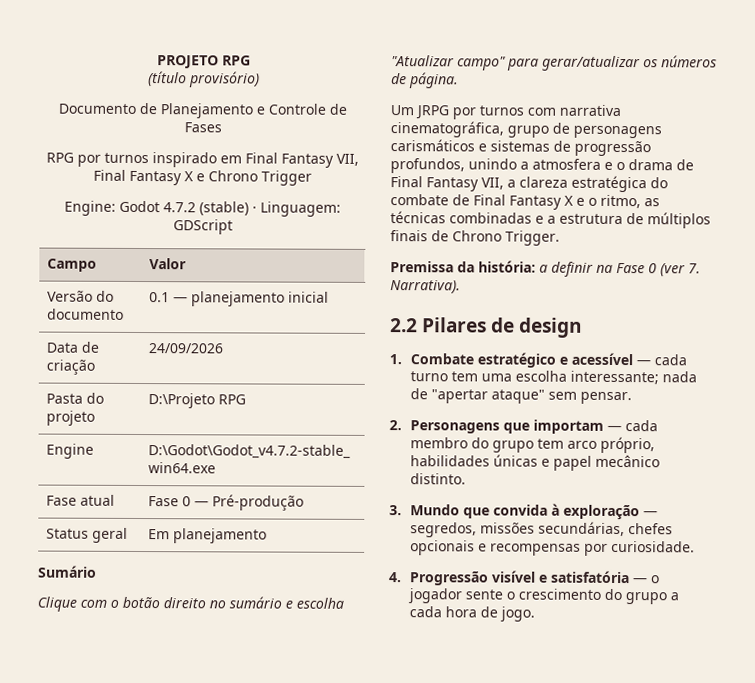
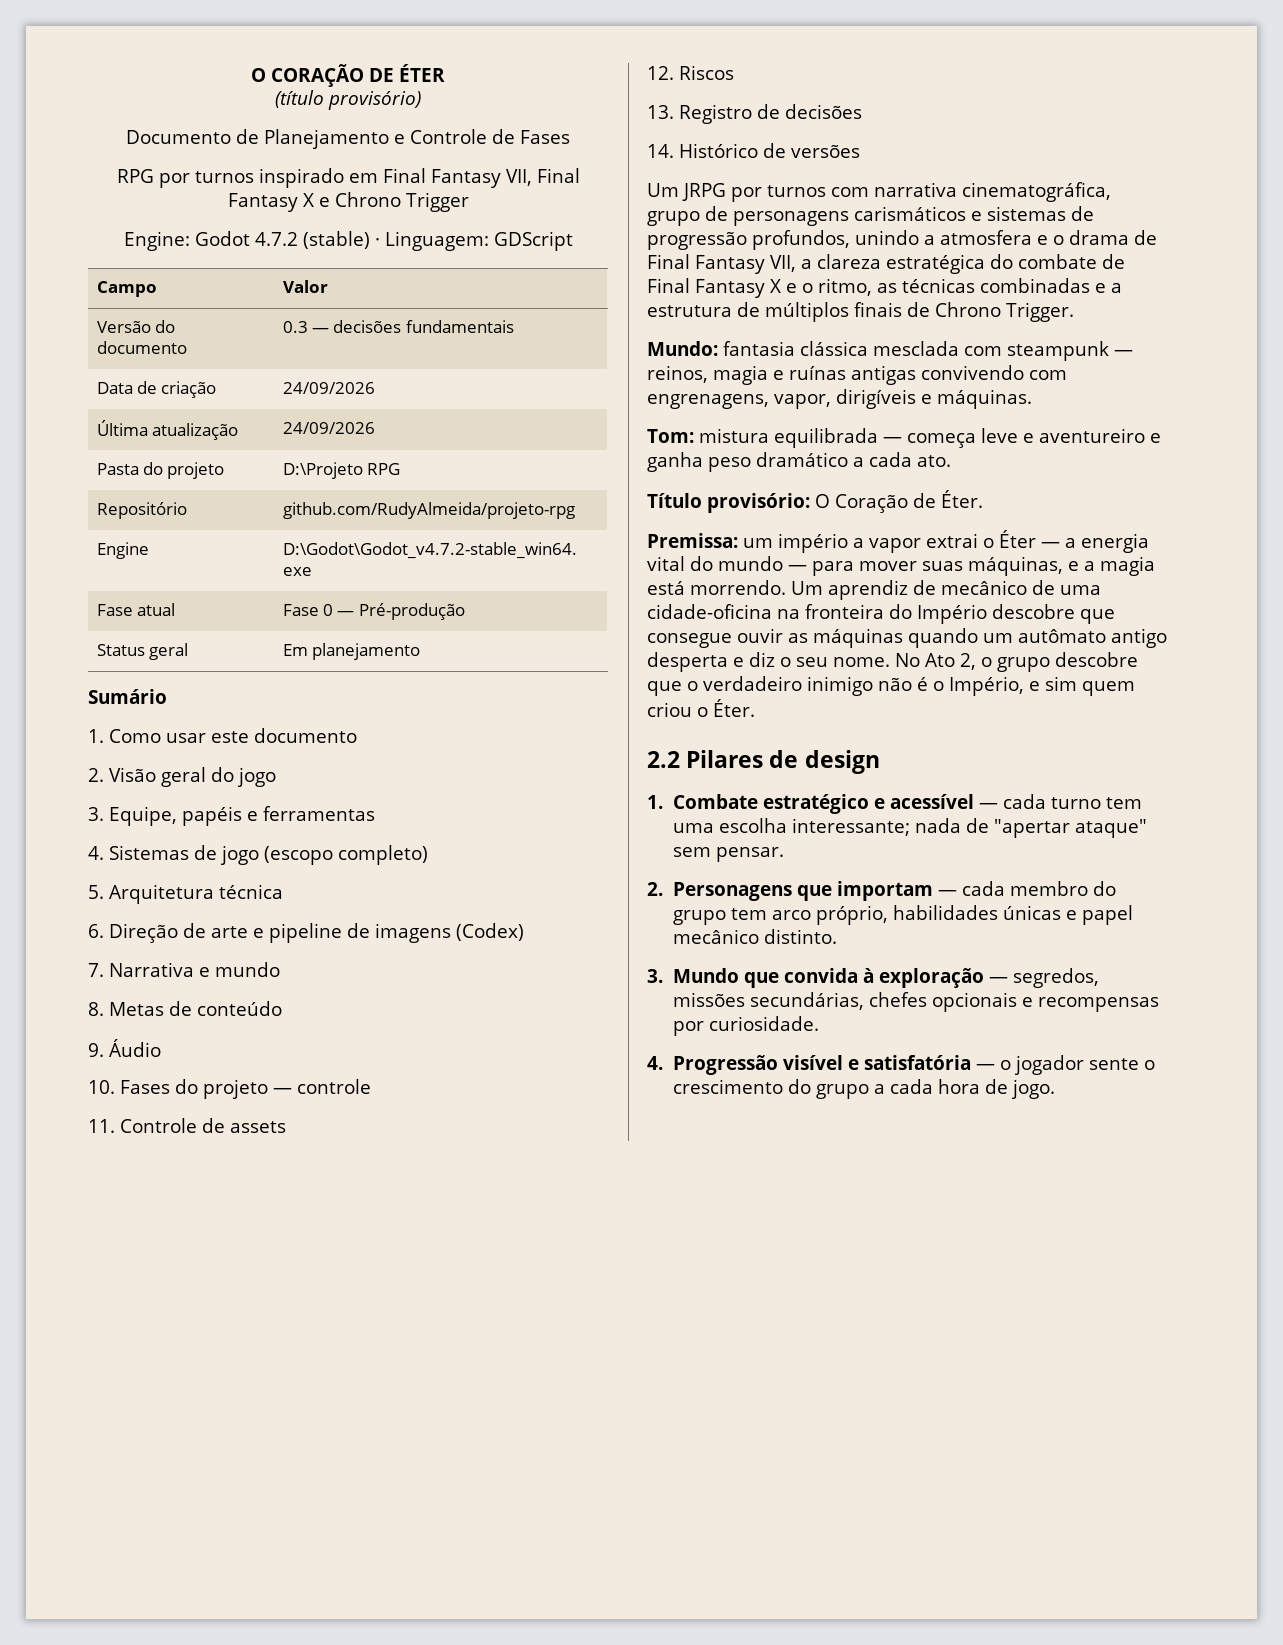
[156,55,251,69] PROJETO RPG -> [251,64,445,87] O CORAÇÃO DE ÉTER
[149,291,330,307] 0.1 — planejamento inicial -> [282,320,514,333] 0.3 — decisões fundamentais
(224, 348) none -> [96,420,239,440] [282,422,375,434] // Última atualização | 24/09/2026
(247, 399) none -> [96,502,187,519] [282,502,575,519] // Repositório | github.com/RudyAlmeida/projeto-rpg
[37,596,344,612] [391,55,717,72] [391,72,459,89] Clique com o botão direito no sumário e escolha "Atualizar campo" para gerar/atualizar os números de página. -> [88,728,357,743] [88,767,276,787] [88,806,375,826] [88,845,428,865] [88,884,283,904] [88,923,524,943] [88,962,280,977] [88,1001,282,1016] [88,1039,161,1057] [88,1079,371,1099] [88,1118,286,1133] [647,65,734,80] [647,104,862,124] [647,143,860,158] 1. Como usar este documento // 2. Visão geral do jogo // 3. Equipe, papéis e ferramentas // 4. Sistemas de jogo (escopo completo) // 5. Arquitetura técnica // 6. Direção de arte e pipeline de imagens (Codex) // 7. Narrativa e mundo // 8. Metas de conteúdo // 9. Áudio // 10. Fases do projeto — controle // 11. Controle de assets // 12. Riscos // 13. Registro de decisões // 14. Histórico de versões
[390,260,701,277] [390,280,461,294] Premissa da história: a definir na Fase 0 (ver 7. Narrativa). -> [647,341,1133,361] [647,365,1067,385] [647,389,1032,409] [647,428,1161,448] [647,452,951,472] [647,490,983,513] [647,530,1149,553] [647,556,1155,576] [647,580,1101,600] [647,604,1115,624] [647,628,1167,648] [647,652,1138,672] [647,676,1135,696] [647,699,755,717] Mundo: fantasia clássica mesclada com steampunk — reinos, magia e ruínas antigas convivendo com engrenagens, vapor, dirigíveis e máquinas. // Tom: mistura equilibrada — começa leve e aventureiro e ganha peso dramático a cada ato. // Título provisório: O Coração de Éter. // Premissa: um império a vapor extrai o Éter — a energia vital do mundo — para mover suas máquinas, e a magia está morrendo. Um aprendiz de mecânico de uma cidade-oficina na fronteira do Império descobre que consegue ouvir as máquinas quando um autômato antigo desperta e diz o seu nome. No Ato 2, o grupo descobre que o verdadeiro inimigo não é o Império, e sim quem criou o Éter.

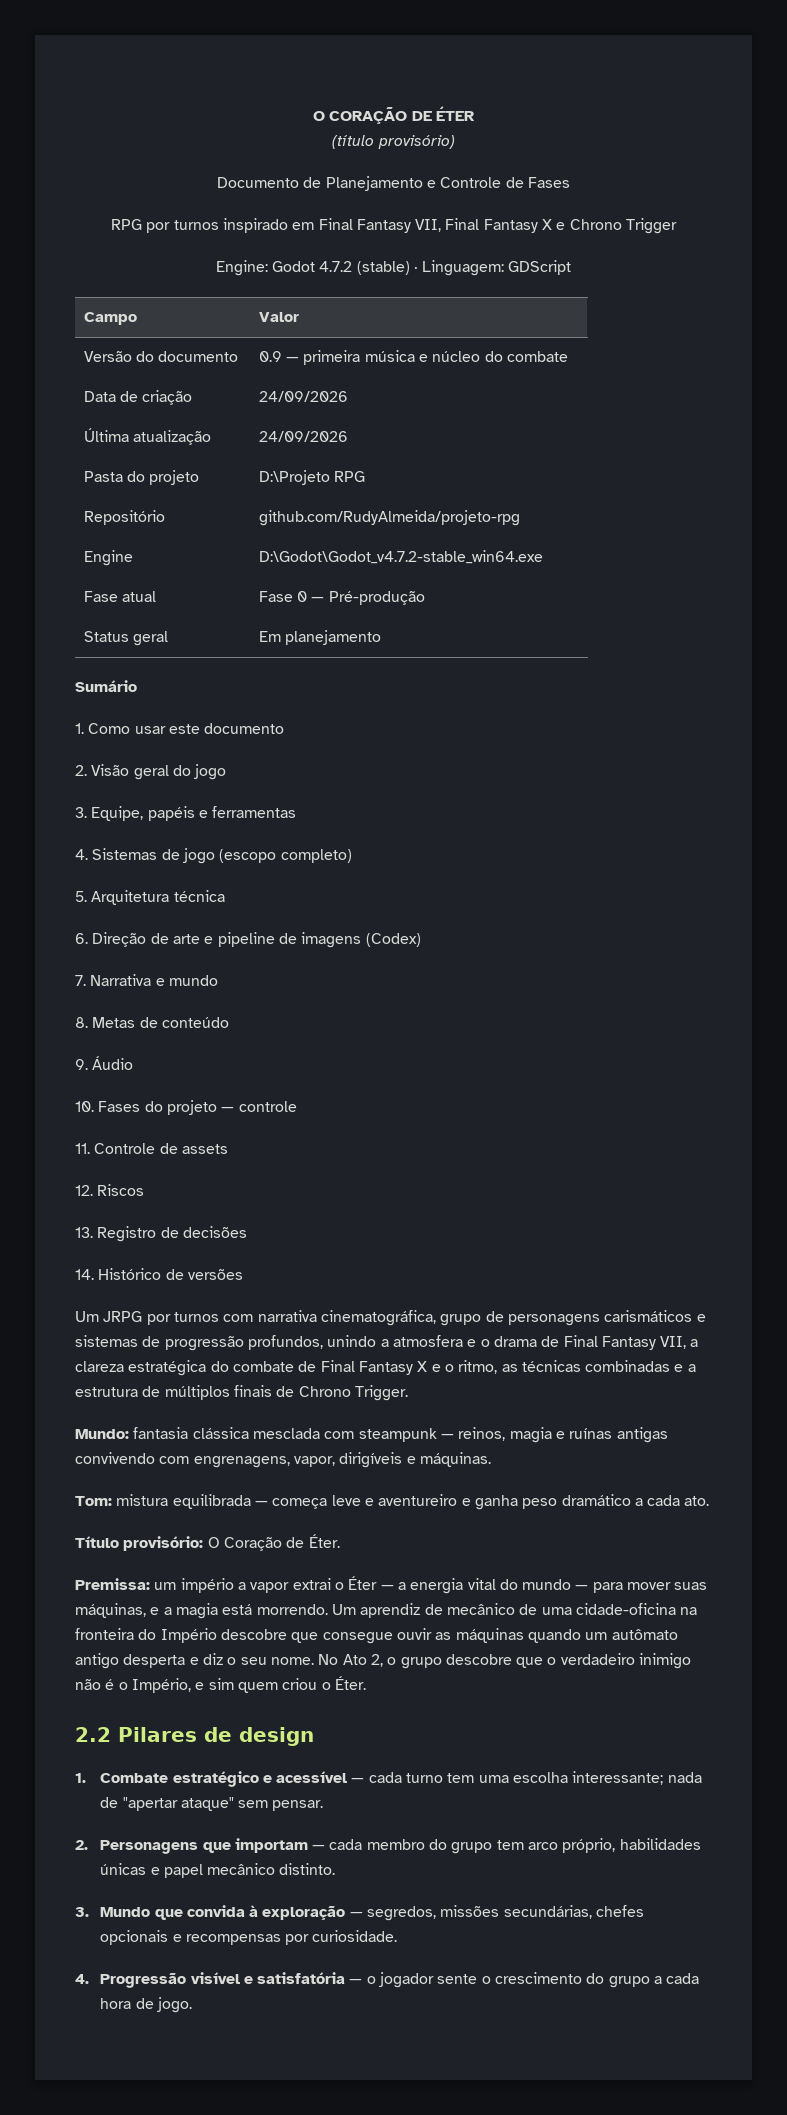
[282,320,514,333] 0.3 — decisões fundamentais -> [258,350,569,365] 0.9 — primeira música e núcleo do combate

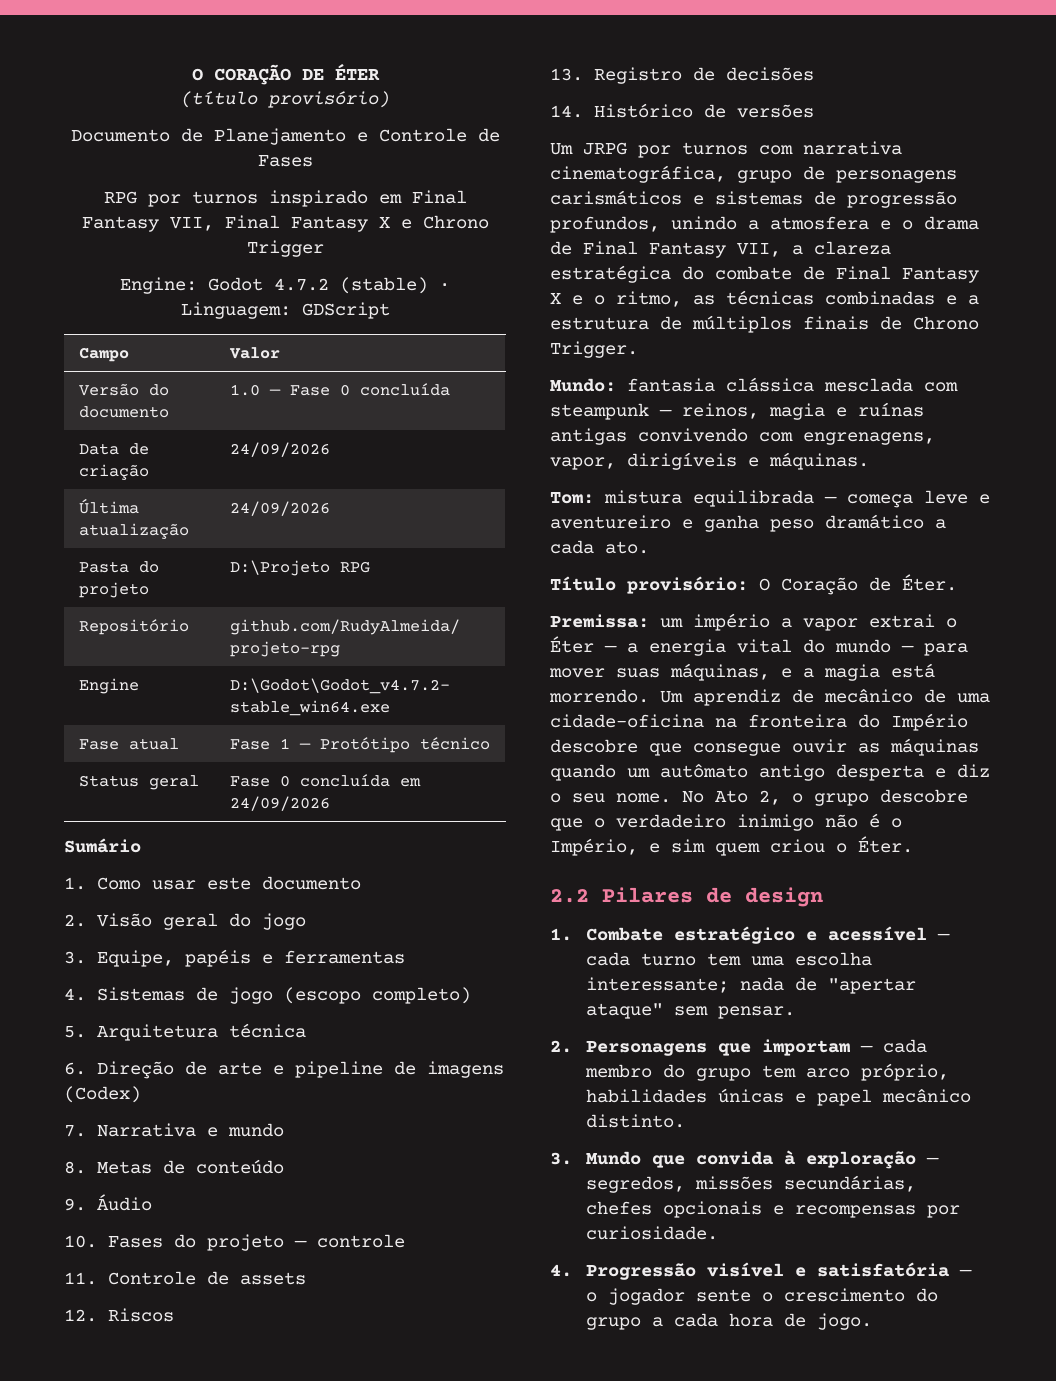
[258,350,569,365] 0.9 — primeira música e núcleo do combate -> [230,383,451,396] 1.0 — Fase 0 concluída
[297,591,425,605] [83,631,169,646] [258,630,382,645] 0 — Pré-produção // Status geral | Em planejamento -> [280,737,491,753] [79,775,200,790] [230,774,422,787] [230,796,331,811] 1 — Protótipo técnico // Status geral | Fase 0 concluída em 24/09/2026

